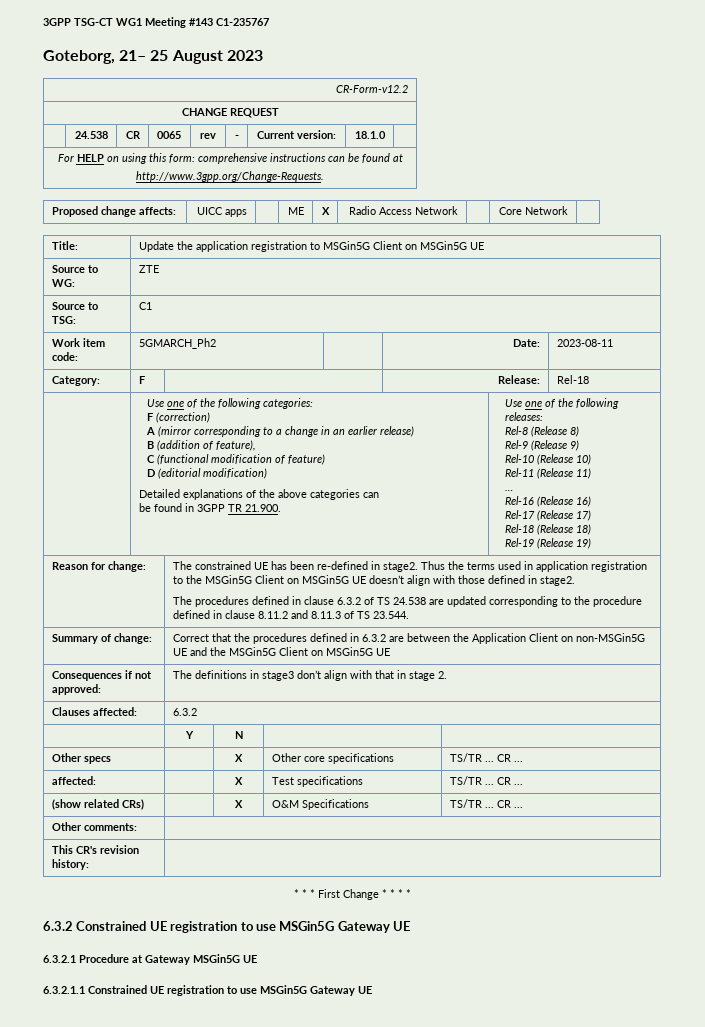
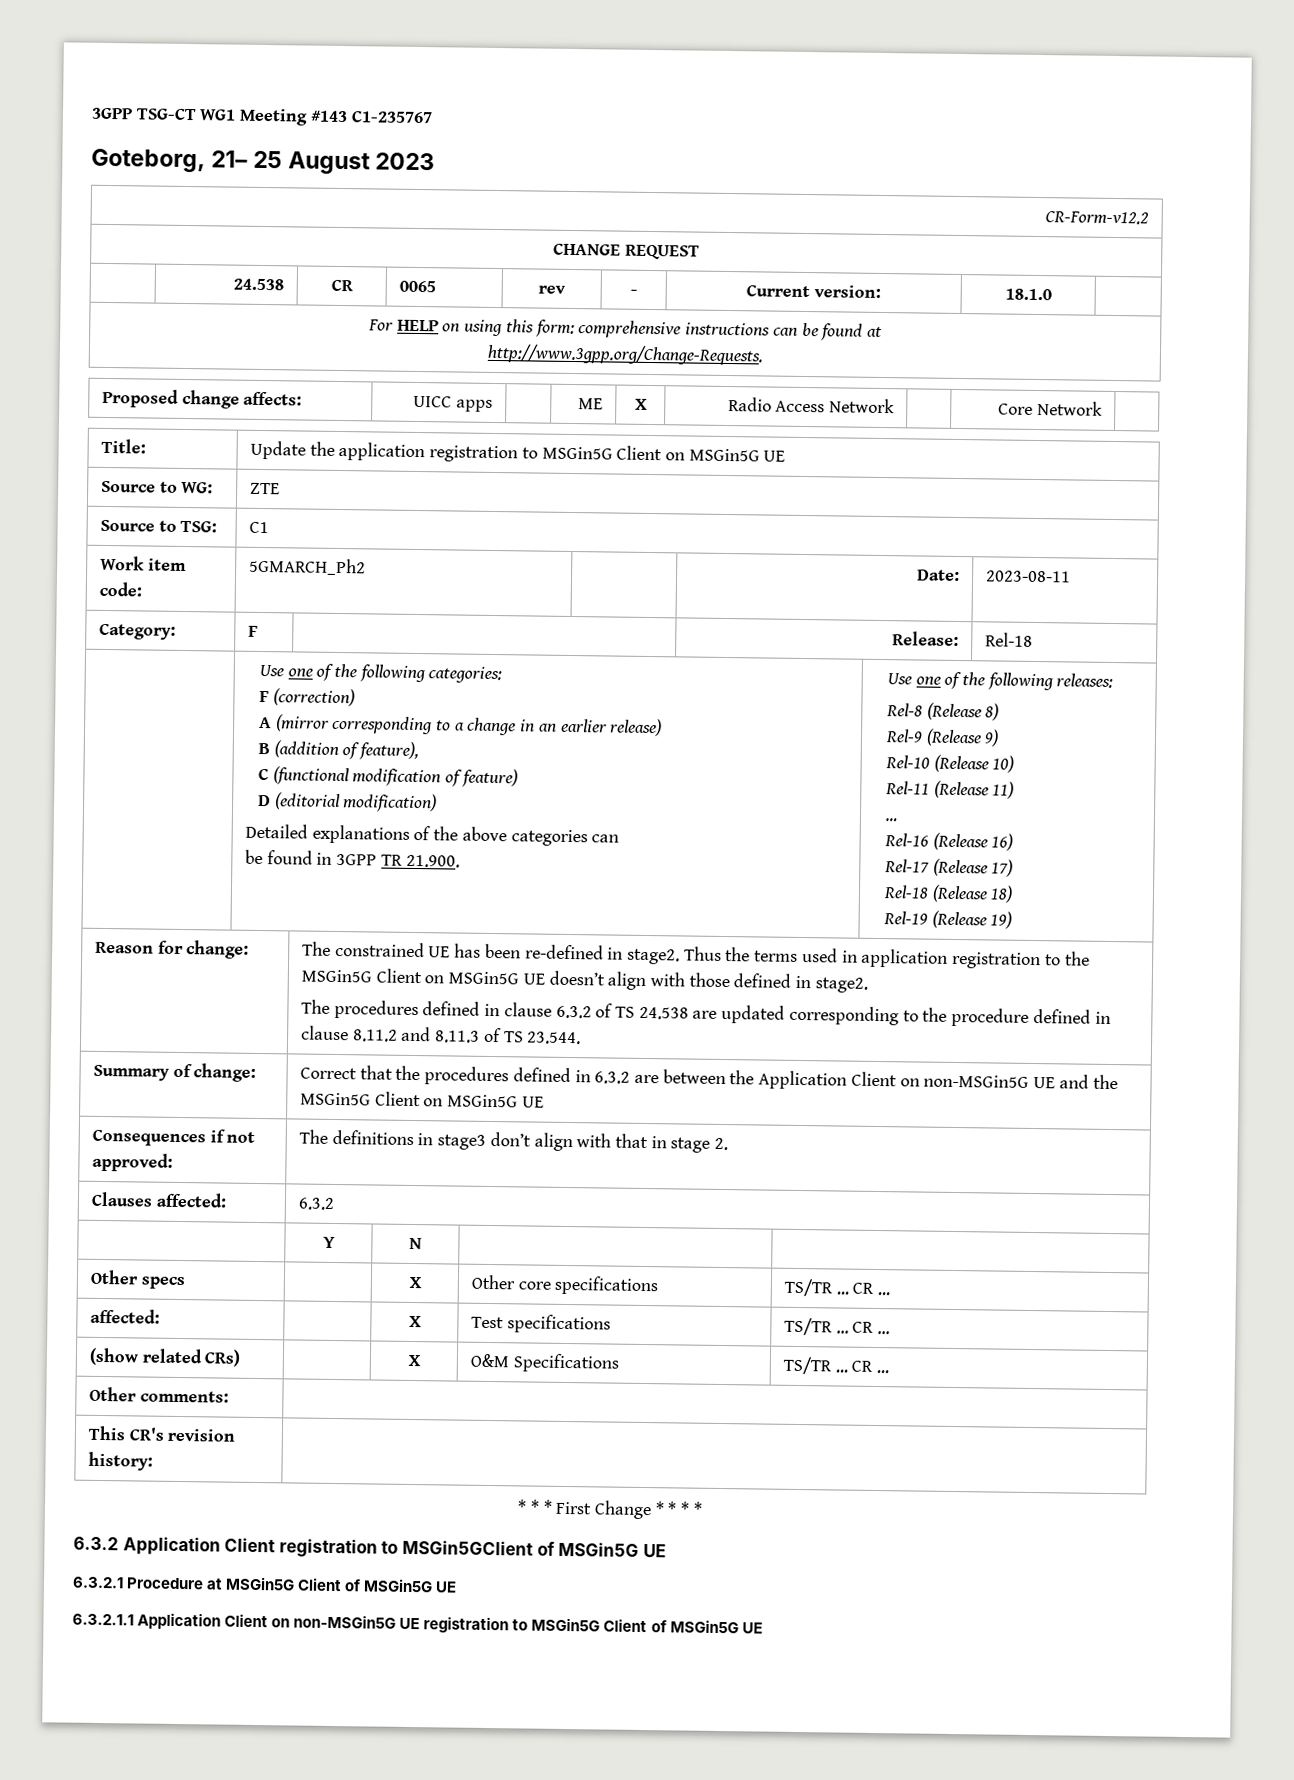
[76,921,390,933] Constrained UE registration to use MSGin5G Gateway -> [122,1536,640,1558] Application Client registration to MSGin5GClient of MSGin5G
[145,955,190,965] Gateway -> [225,1576,362,1592] MSGin5G Client of
[88,985,355,996] Constrained UE registration to use MSGin5G Gateway -> [137,1612,739,1634] Application Client on non-MSGin5G UE registration to MSGin5G Client of MSGin5G

